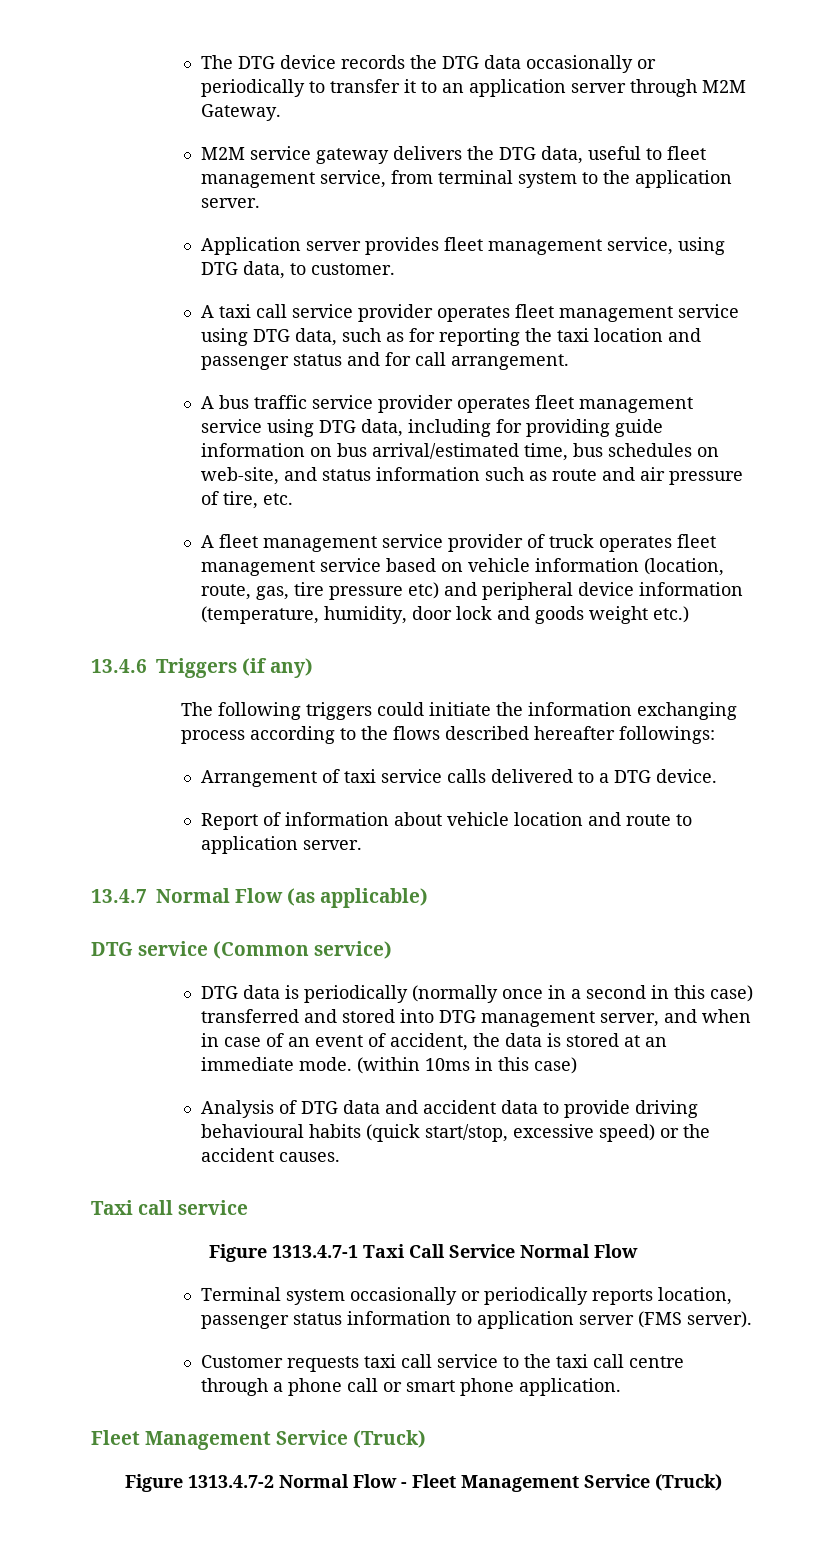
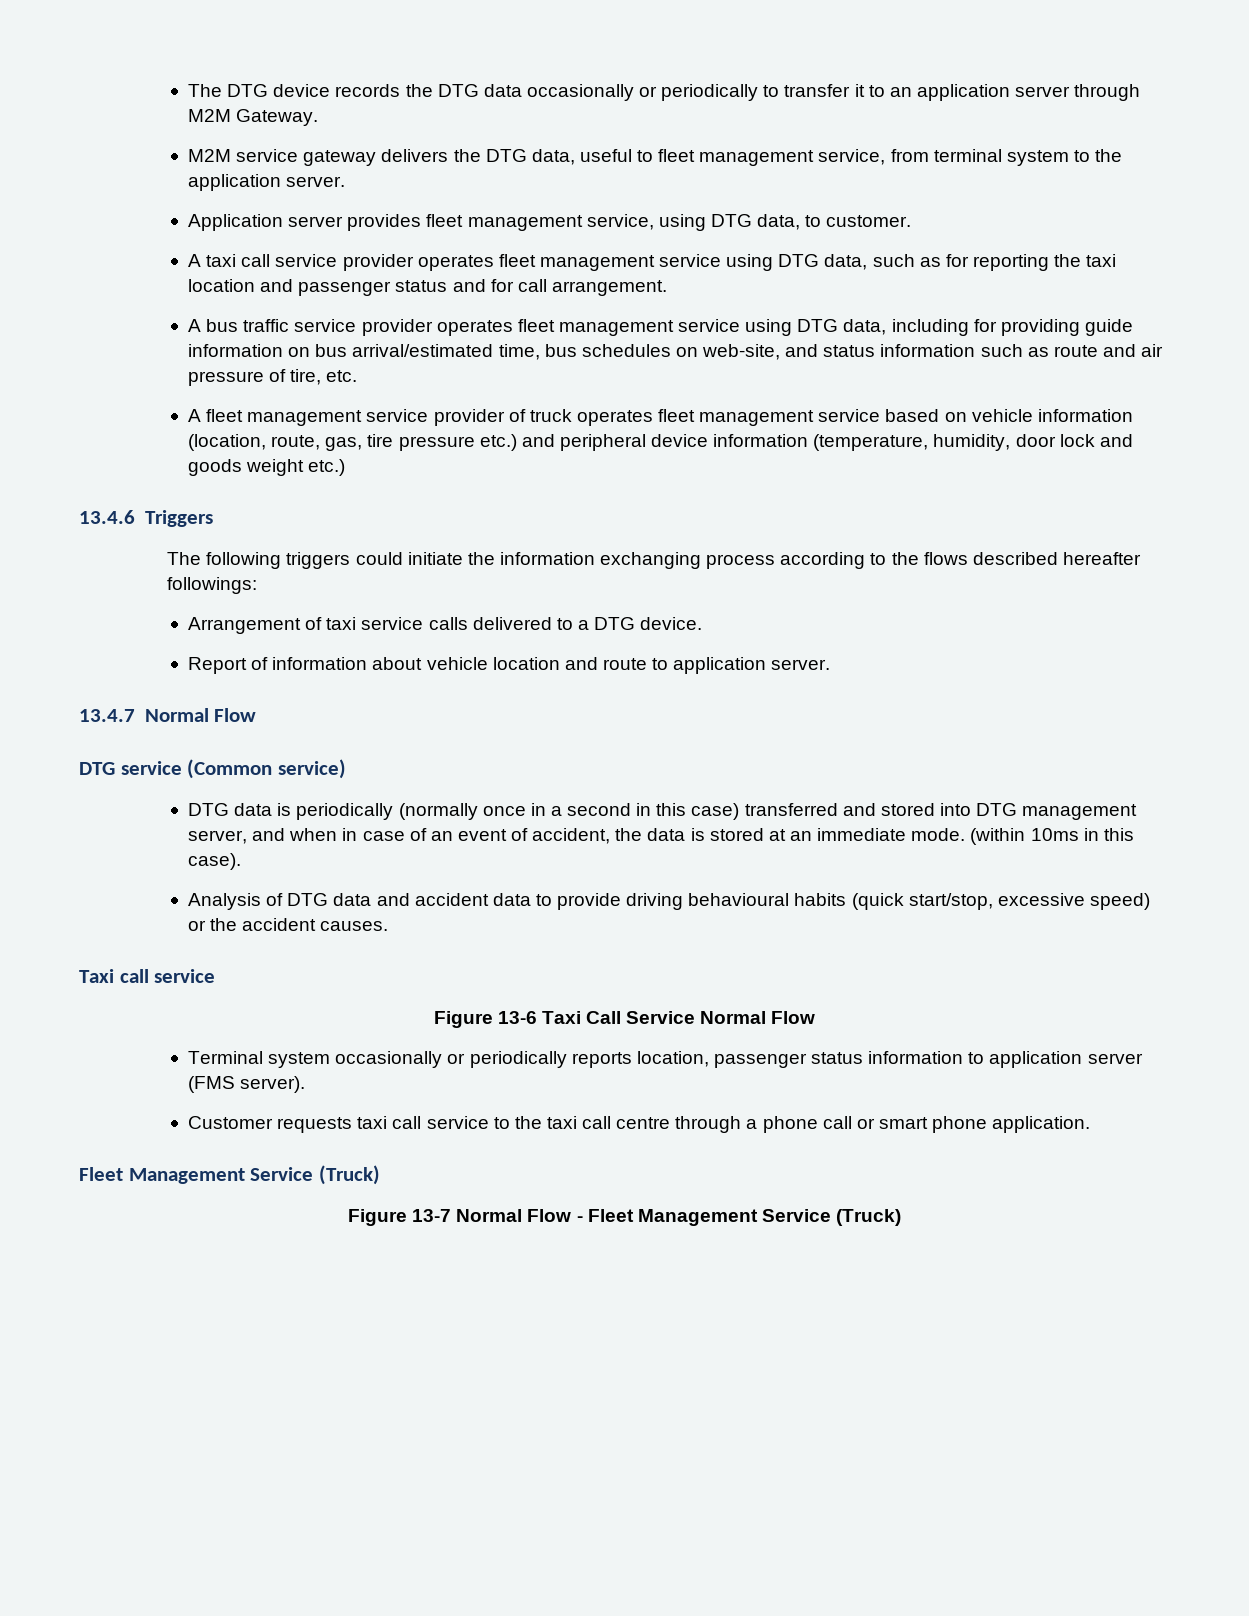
[407,582,439,599] etc) -> [479,434,517,451] etc.)
[242,658,314,678] (if any) -> (213, 518) none
[287,888,429,908] (as applicable) -> (257, 715) none
[533,1057,577,1074] case) -> [188,853,242,870] case).
[272,1245,358,1258] 1313.4.7-1 -> [497,1011,537,1024] 13-6
[187,1475,274,1488] 1313.4.7-2 -> [412,1209,452,1222] 13-7

